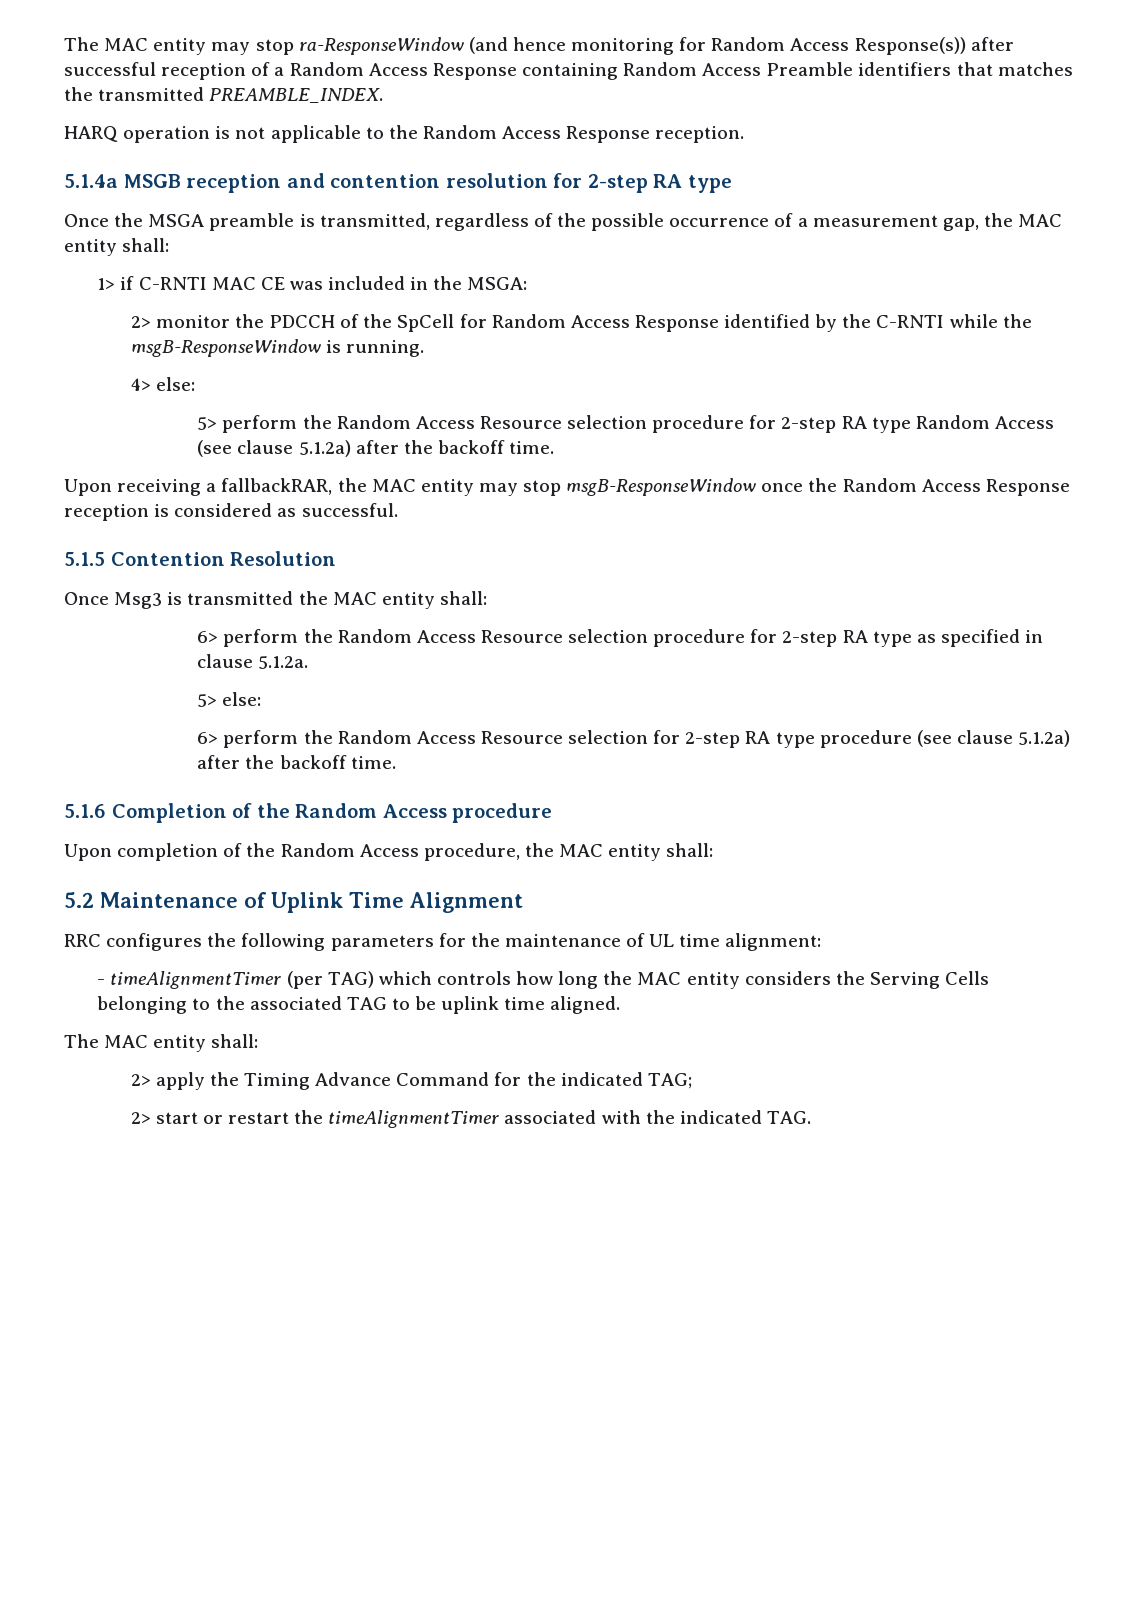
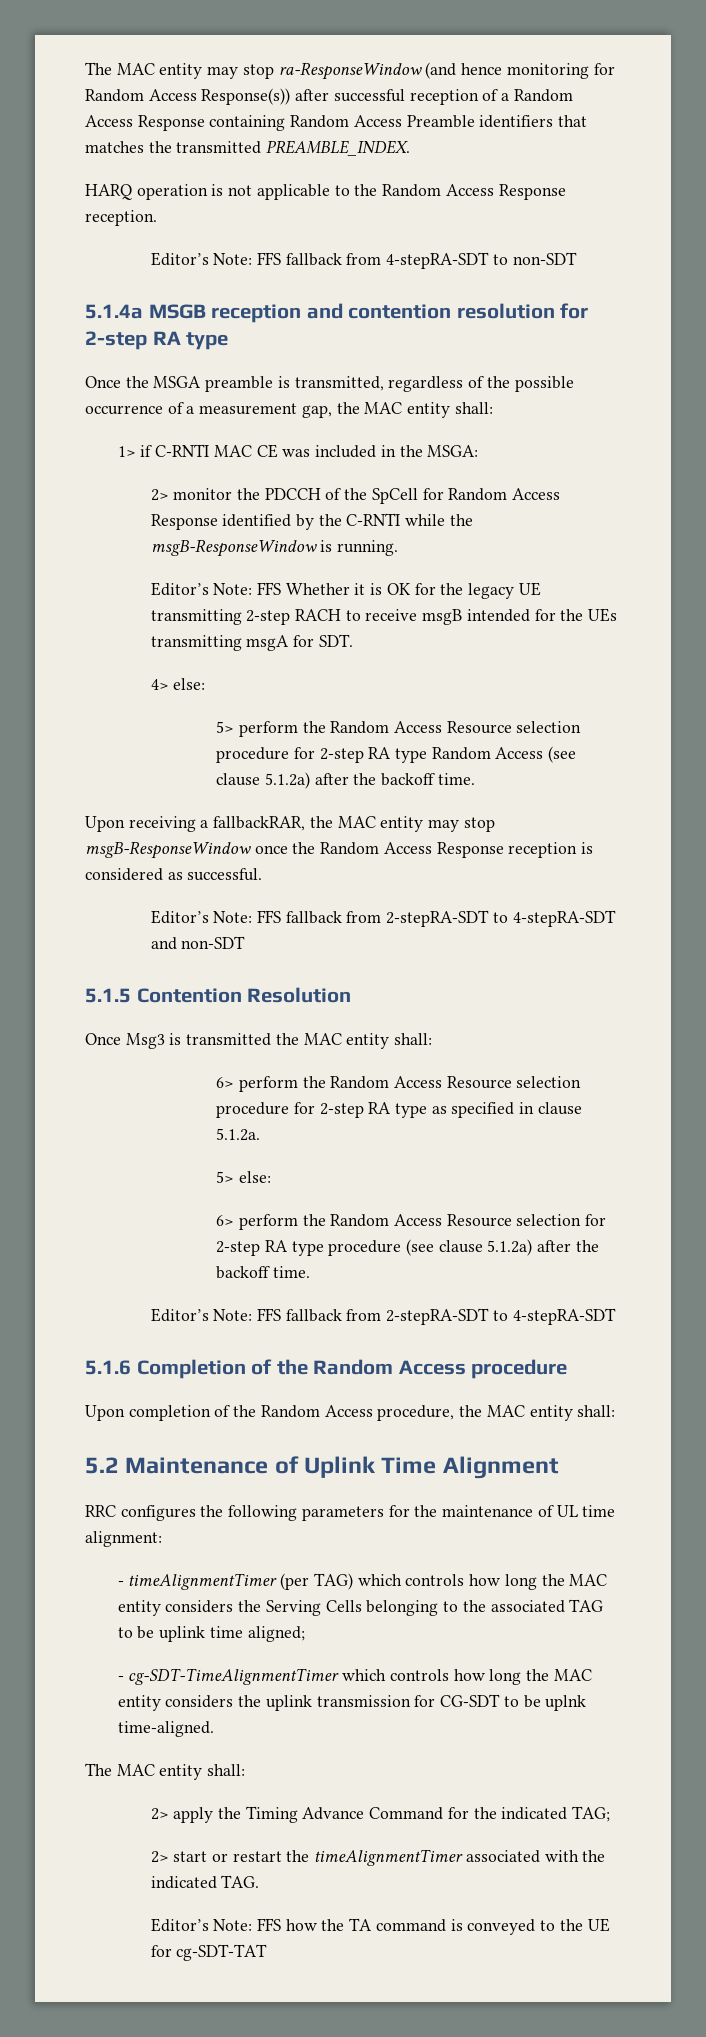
(745, 134) none -> [150,252,577,269] // Editor’s Note: FFS fallback from 4-stepRA-SDT to non-SDT
(424, 348) none -> [150,582,541,599] [150,608,618,625] [150,634,353,651] // Editor’s Note: FFS Whether it is OK for the legacy UE transmitting 2-step RACH to receive msgB intended for the UEs transmitting msgA for SDT.
(398, 510) none -> [150,910,616,927] [150,936,246,950] // Editor’s Note: FFS fallback from 2-stepRA-SDT to 4-stepRA-SDT and non-SDT
(396, 762) none -> [150,1308,616,1325] // Editor’s Note: FFS fallback from 2-stepRA-SDT to 4-stepRA-SDT
[550,996,621,1014] aligned. -> [247,1626,305,1642] [117,1668,592,1685] [117,1694,587,1711] [117,1721,214,1737] aligned; // - cg-SDT-TimeAlignmentTimer which controls how long the MAC entity considers the uplink transmission for CG-SDT to be uplnk time-aligned.
(811, 1117) none -> [150,1918,610,1935] [150,1944,268,1961] // Editor’s Note: FFS how the TA command is conveyed to the UE for cg-SDT-TAT

